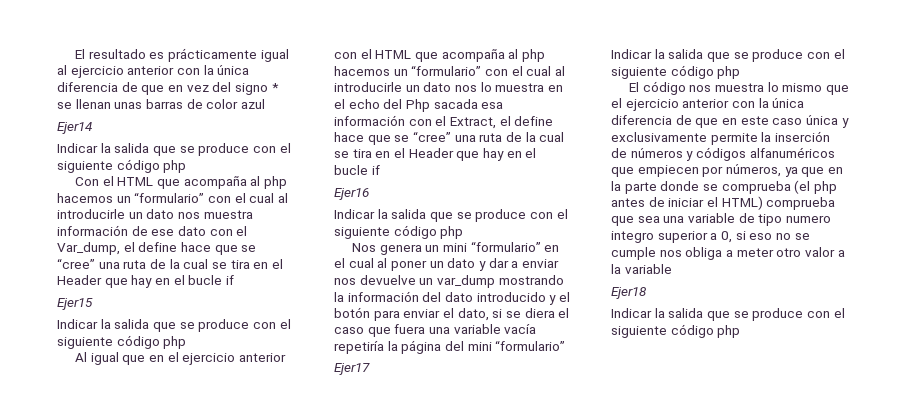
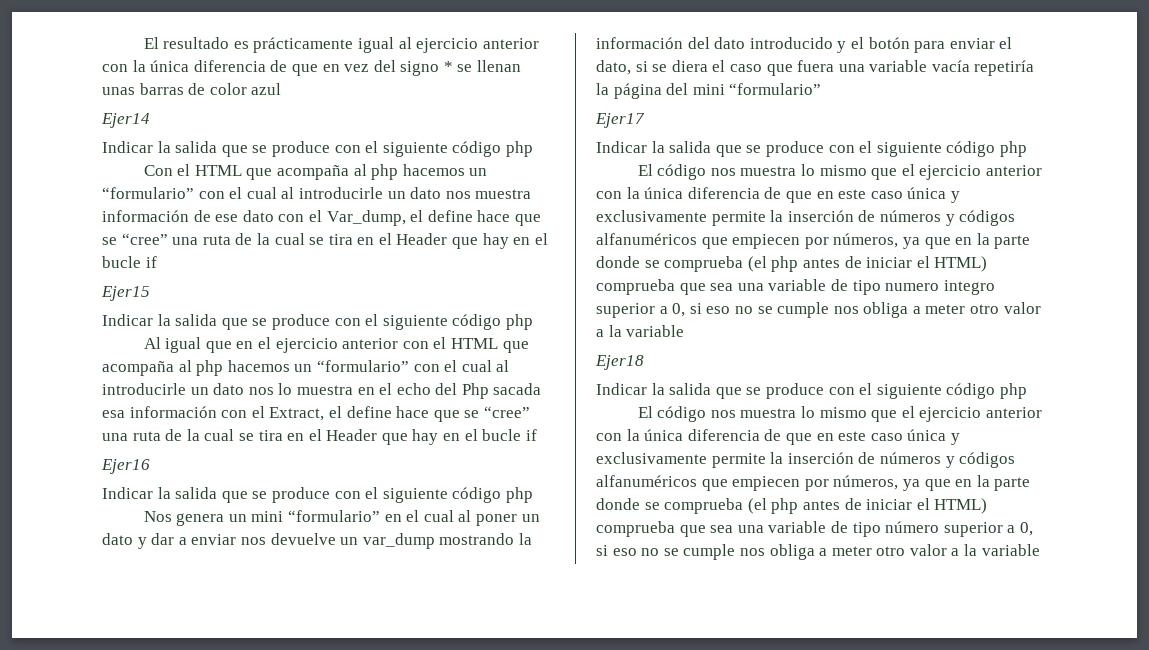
(741, 331) none -> [637,406,1043,422] [596,429,960,445] [596,452,1016,468] [596,475,1031,491] [596,498,988,514] [596,521,1033,537] [596,544,1040,560] // El código nos muestra lo mismo que el ejercicio anterior con la única diferencia de que en este caso única y exclusivamente permite la inserción de números y códigos alfanuméricos que empiecen por números, ya que en la parte donde se comprueba (el php antes de iniciar el HTML) comprueba que sea una variable de tipo número superior a 0, si eso no se cumple nos obliga a meter otro valor a la variable

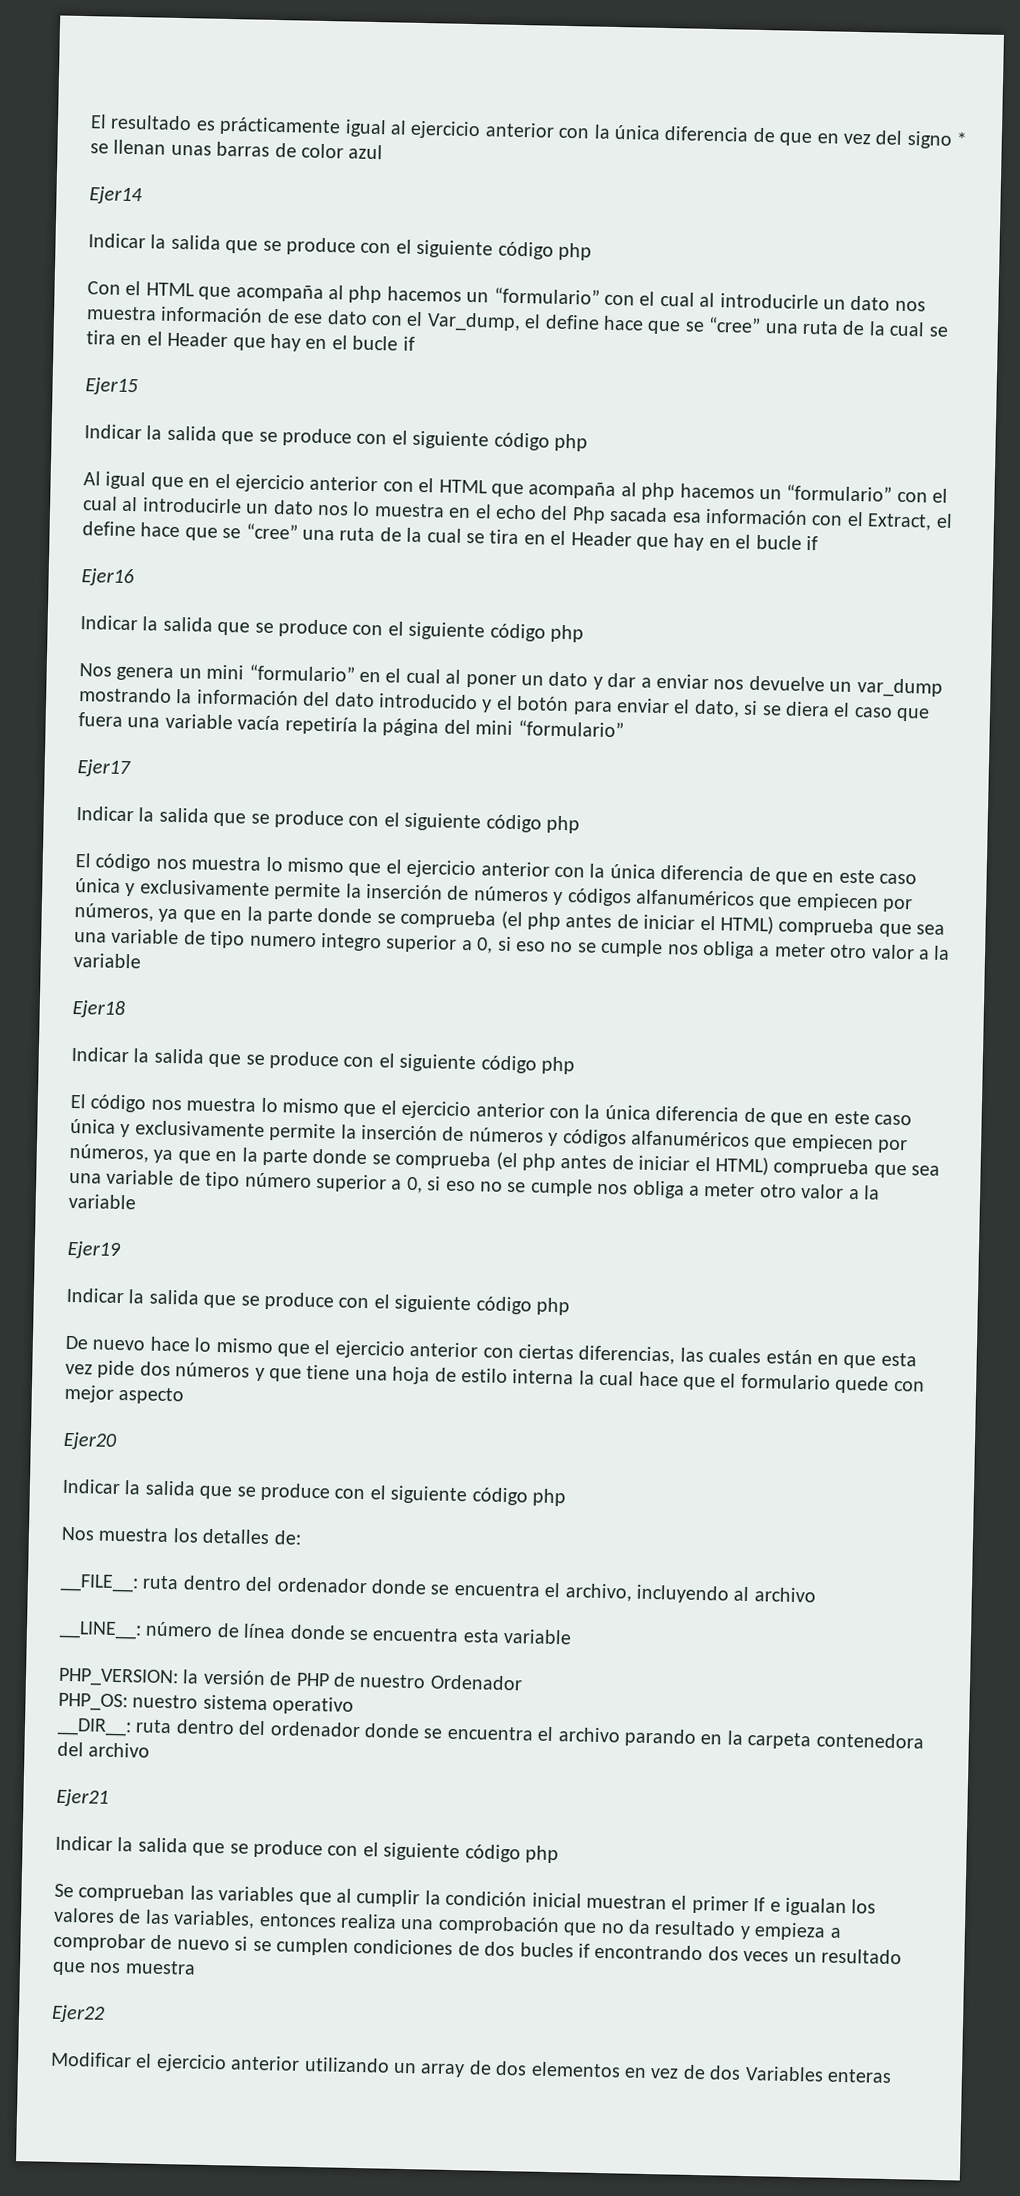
(1040, 550) none -> [67,1240,121,1260] [66,1287,570,1316] [65,1335,917,1369] [65,1360,925,1394] [64,1384,185,1405] [63,1431,118,1450] [62,1478,566,1507] [61,1526,302,1545] [60,1573,816,1604] [59,1620,573,1645] [58,1667,523,1691] [58,1692,355,1715] [57,1717,924,1750] [57,1741,151,1758] [56,1788,109,1807] [55,1835,559,1864] [54,1883,877,1917] [53,1907,841,1941] [53,1932,902,1965] [52,1960,196,1976] [51,2004,105,2023] [50,2051,892,2084] // Ejer19 // Indicar la salida que se produce con el siguiente código php // De nuevo hace lo mismo que el ejercicio anterior con ciertas diferencias, las cuales están en que esta vez pide dos números y que tiene una hoja de estilo interna la cual hace que el formulario quede con mejor aspecto // Ejer20 // Indicar la salida que se produce con el siguiente código php // Nos muestra los detalles de: // __FILE__: ruta dentro del ordenador donde se encuentra el archivo, incluyendo al archivo // __LINE__: número de línea donde se encuentra esta variable // PHP_VERSION: la versión de PHP de nuestro Ordenador // PHP_OS: nuestro sistema operativo // __DIR__: ruta dentro del ordenador donde se encuentra el archivo parando en la carpeta contenedora del archivo // Ejer21 // Indicar la salida que se produce con el siguiente código php // Se comprueban las variables que al cumplir la condición inicial muestran el primer If e igualan los valores de las variables, entonces realiza una comprobación que no da resultado y empieza a comprobar de nuevo si se cumplen condiciones de dos bucles if encontrando dos veces un resultado que nos muestra // Ejer22 // Modificar el ejercicio anterior utilizando un array de dos elementos en vez de dos Variables enteras

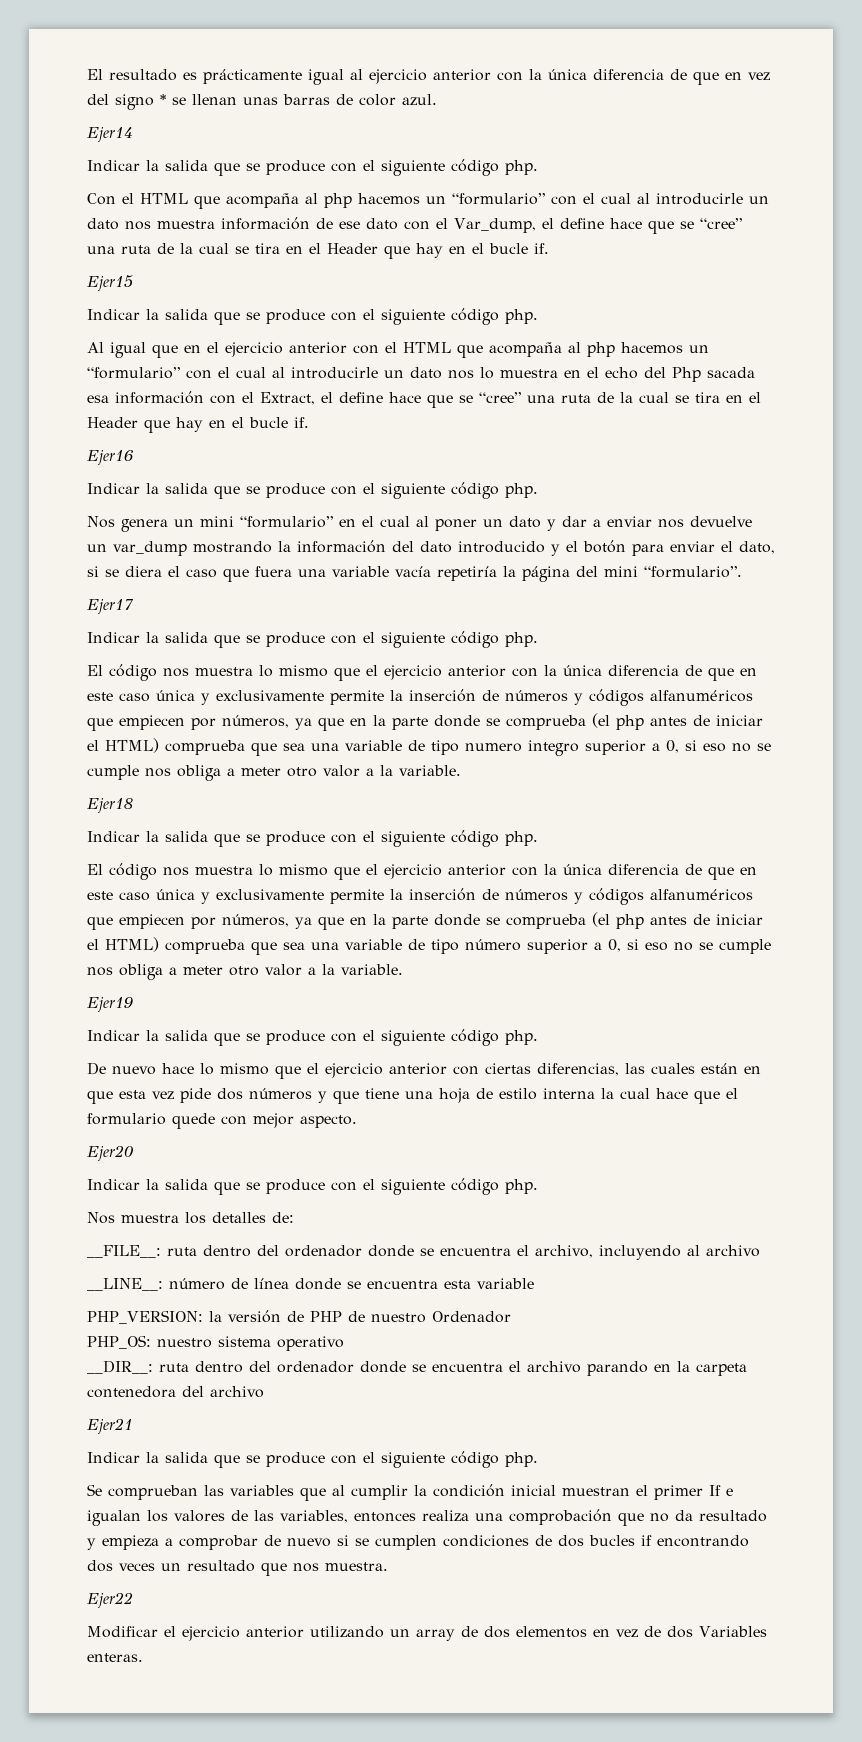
[348,144,384,160] azul -> [402,94,437,106] azul.
[557,242,592,261] php -> [505,160,538,175] php.
[402,336,415,351] if -> [534,243,549,254] if.
[553,433,588,452] php -> [505,309,538,324] php.
[805,535,818,551] if -> [294,417,309,428] if.
[549,624,584,643] php -> [505,483,538,498] php.
[517,720,624,738] “formulario” -> [644,566,742,578] “formulario”.
[545,815,580,834] php -> [505,632,538,647] php.
[73,952,141,969] variable -> [399,765,461,776] variable.
[540,1056,575,1075] php -> [505,831,538,846] php.
[68,1193,136,1210] variable -> [341,964,403,975] variable.
[535,1297,570,1316] php -> [505,1030,538,1045] php.
[118,1387,185,1405] aspecto -> [300,1115,357,1128] aspecto.
[531,1488,566,1507] php -> [505,1179,538,1194] php.
[524,1845,559,1864] php -> [505,1452,538,1467] php.
[124,1960,196,1975] muestra -> [325,1562,388,1571] muestra.
[826,2068,892,2084] enteras -> [87,1653,143,1662] enteras.

